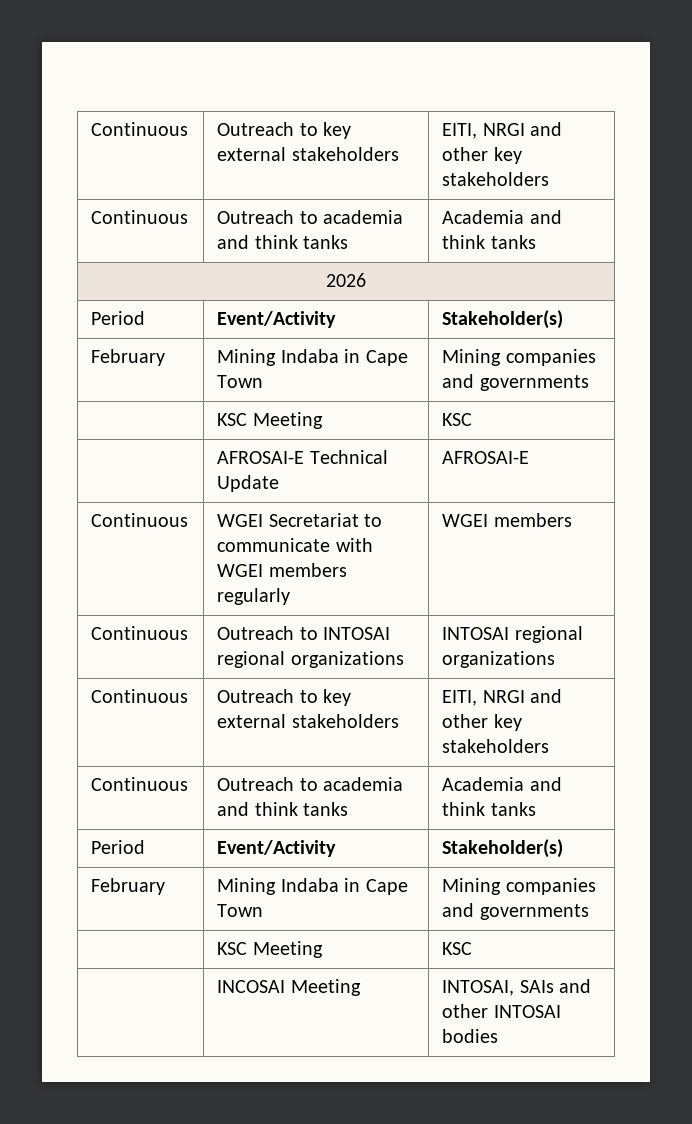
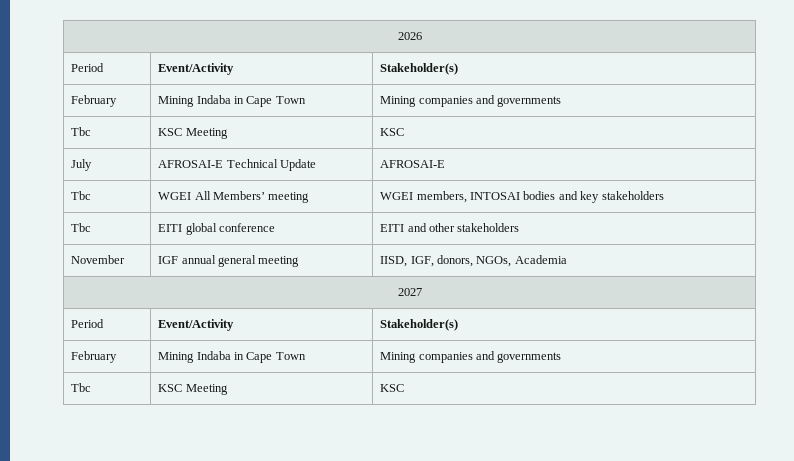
[91,122,189,136] [217,122,352,139] [217,147,399,161] [442,122,563,139] [442,147,522,164] [442,172,550,186] [91,210,189,224] [217,210,404,224] [217,235,349,249] [442,210,562,224] [442,235,536,249] Continuous | Outreach to key external stakeholders | EITI, NRGI and other key stakeholders // Continuous | Outreach to academia and think tanks | Academia and think tanks // -> (397, 36) none
[217,412,323,429] [442,413,473,426] | KSC Meeting | KSC // -> [71,127,92,136] [158,128,228,139] [380,128,405,136] [71,159,93,171] Tbc | KSC Meeting | KSC // July
[91,513,189,527] [217,513,383,527] [217,538,373,552] [217,563,347,577] [217,588,291,605] [442,513,572,527] [91,626,189,640] [217,626,391,640] [217,651,404,668] [442,626,583,643] [442,651,556,668] [91,689,189,703] [217,689,352,706] [217,714,399,728] [442,689,563,706] [442,714,522,731] [442,739,550,753] [91,777,189,791] [217,777,404,791] [217,802,349,816] [442,777,562,791] [442,802,536,816] Continuous | WGEI Secretariat to communicate with WGEI members regularly | WGEI members // Continuous | Outreach to INTOSAI regional organizations | INTOSAI regional organizations // Continuous | Outreach to key external stakeholders | EITI, NRGI and other key stakeholders // Continuous | Outreach to academia and think tanks | Academia and think tanks -> [71,191,92,200] [158,191,310,203] [380,191,664,203] [71,223,92,232] [158,223,276,235] [380,223,520,232] [71,255,126,264] [158,255,300,267] [380,255,567,267] [397,288,422,296] Tbc | WGEI All Members’ meeting | WGEI members, INTOSAI bodies and key stakeholders // Tbc | EITI global conference | EITI and other stakeholders // November | IGF annual general meeting | IISD, IGF, donors, NGOs, Academia // 2027
[217,941,323,958] [442,942,473,955] [217,979,361,996] [442,979,592,996] [442,1004,561,1018] [442,1029,499,1043] | KSC Meeting | KSC // | INCOSAI Meeting | INTOSAI, SAIs and other INTOSAI bodies -> [71,383,92,392] [158,384,228,395] [380,384,405,392] Tbc | KSC Meeting | KSC

